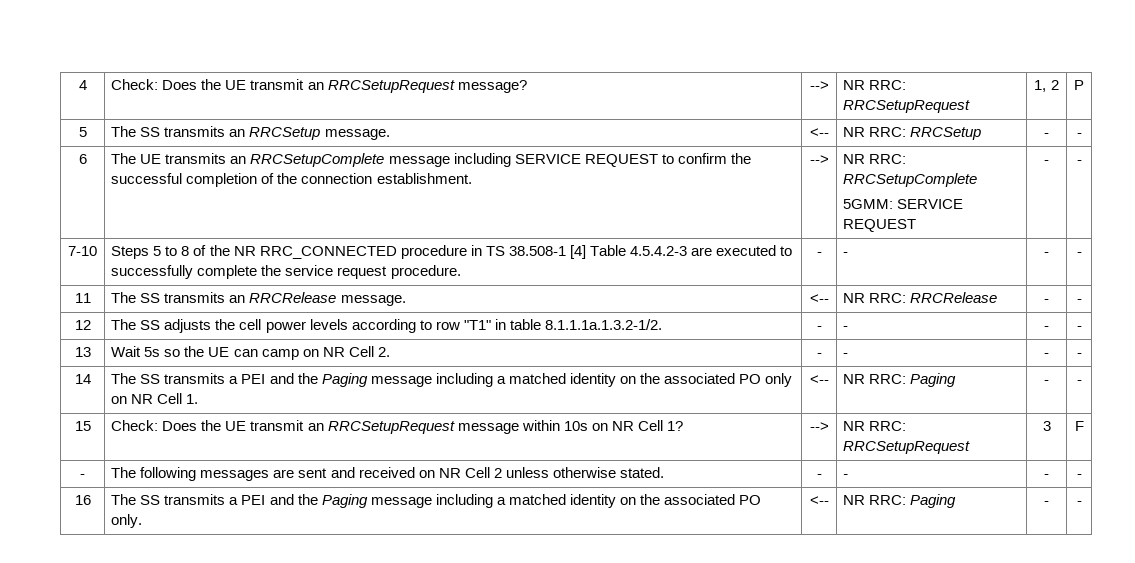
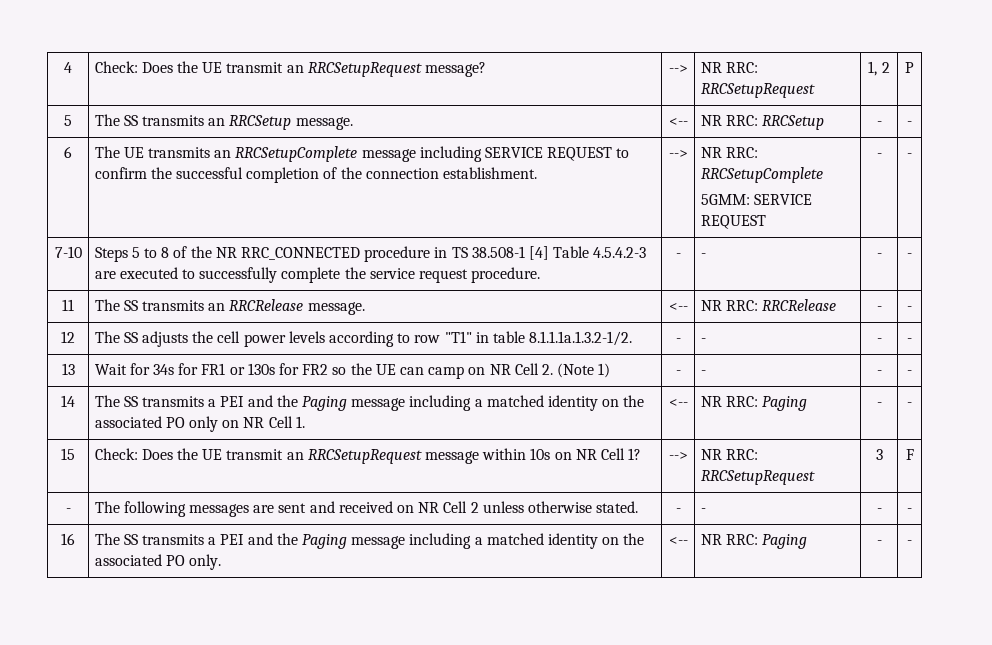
[144,347,161,357] 5s -> [129,363,329,375] for 34s for FR1 or 130s for FR2
(390, 352) none -> [557,363,611,378] (Note 1)

